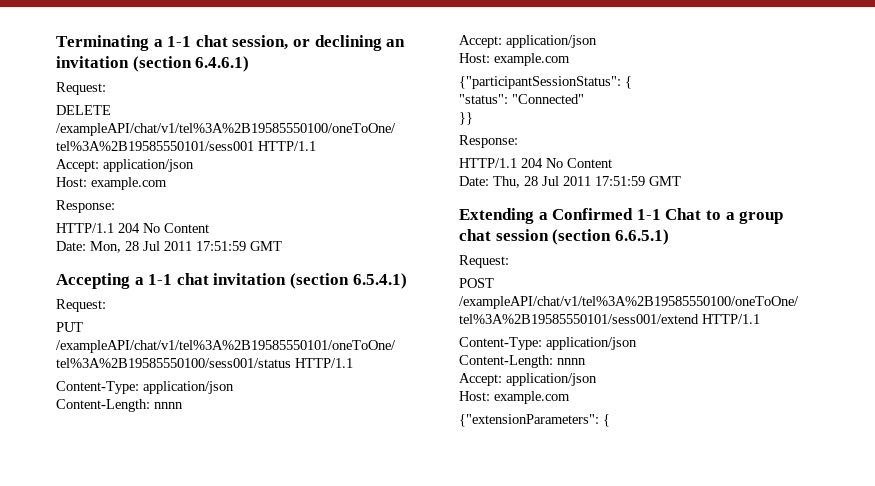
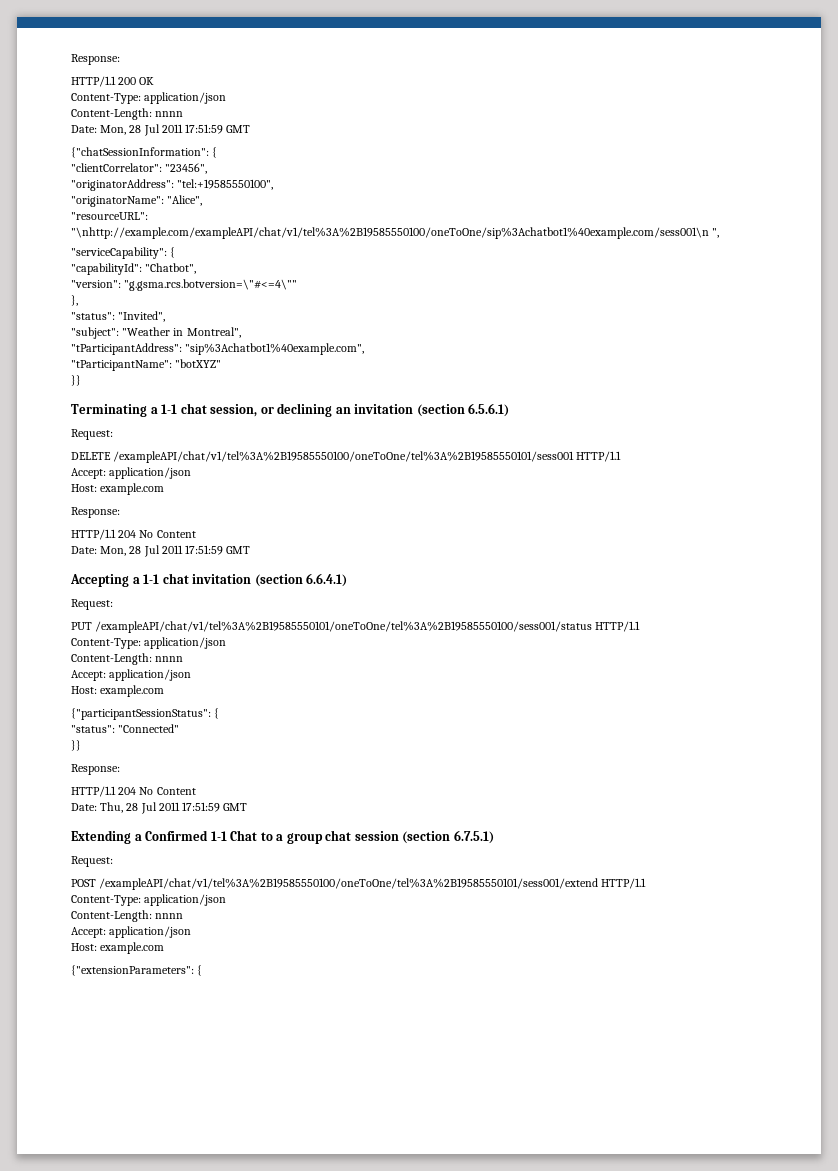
(56, 43) none -> [71,54,120,65] [71,76,155,87] [71,92,227,104] [71,108,184,120] [71,124,251,136] [71,147,218,158] [71,163,208,174] [71,179,274,191] [71,195,203,207] [71,212,148,220] [71,227,720,239] [71,247,176,259] [71,263,197,275] [71,279,298,291] [71,295,78,306] [71,311,166,322] [71,327,241,339] [71,343,365,355] [71,359,222,371] [71,375,81,386] Response: // HTTP/1.1 200 OK // Content-Type: application/json // Content-Length: nnnn // Date: Mon, 28 Jul 2011 17:51:59 GMT // {"chatSessionInformation": { // "clientCorrelator": "23456", // "originatorAddress": "tel:+19585550100", // "originatorName": "Alice", // "resourceURL": "\nhttp://example.com/exampleAPI/chat/v1/tel%3A%2B19585550100/oneToOne/sip%3Achatbot1%40example.com/sess001\n ", // "serviceCapability": { // "capabilityId": "Chatbot", // "version": "g.gsma.rcs.botversion=\"#<=4\"" // }, // "status": "Invited", // "subject": "Weather in Montreal", // "tParticipantAddress": "sip%3Achatbot1%40example.com", // "tParticipantName": "botXYZ" // }} //
[195,56,250,72] 6.4.6.1) -> [468,403,510,417] 6.5.6.1)
[352,273,407,289] 6.5.4.1) -> [306,573,348,587] 6.6.4.1)
[614,229,669,245] 6.6.5.1) -> [453,830,494,844] 6.7.5.1)

